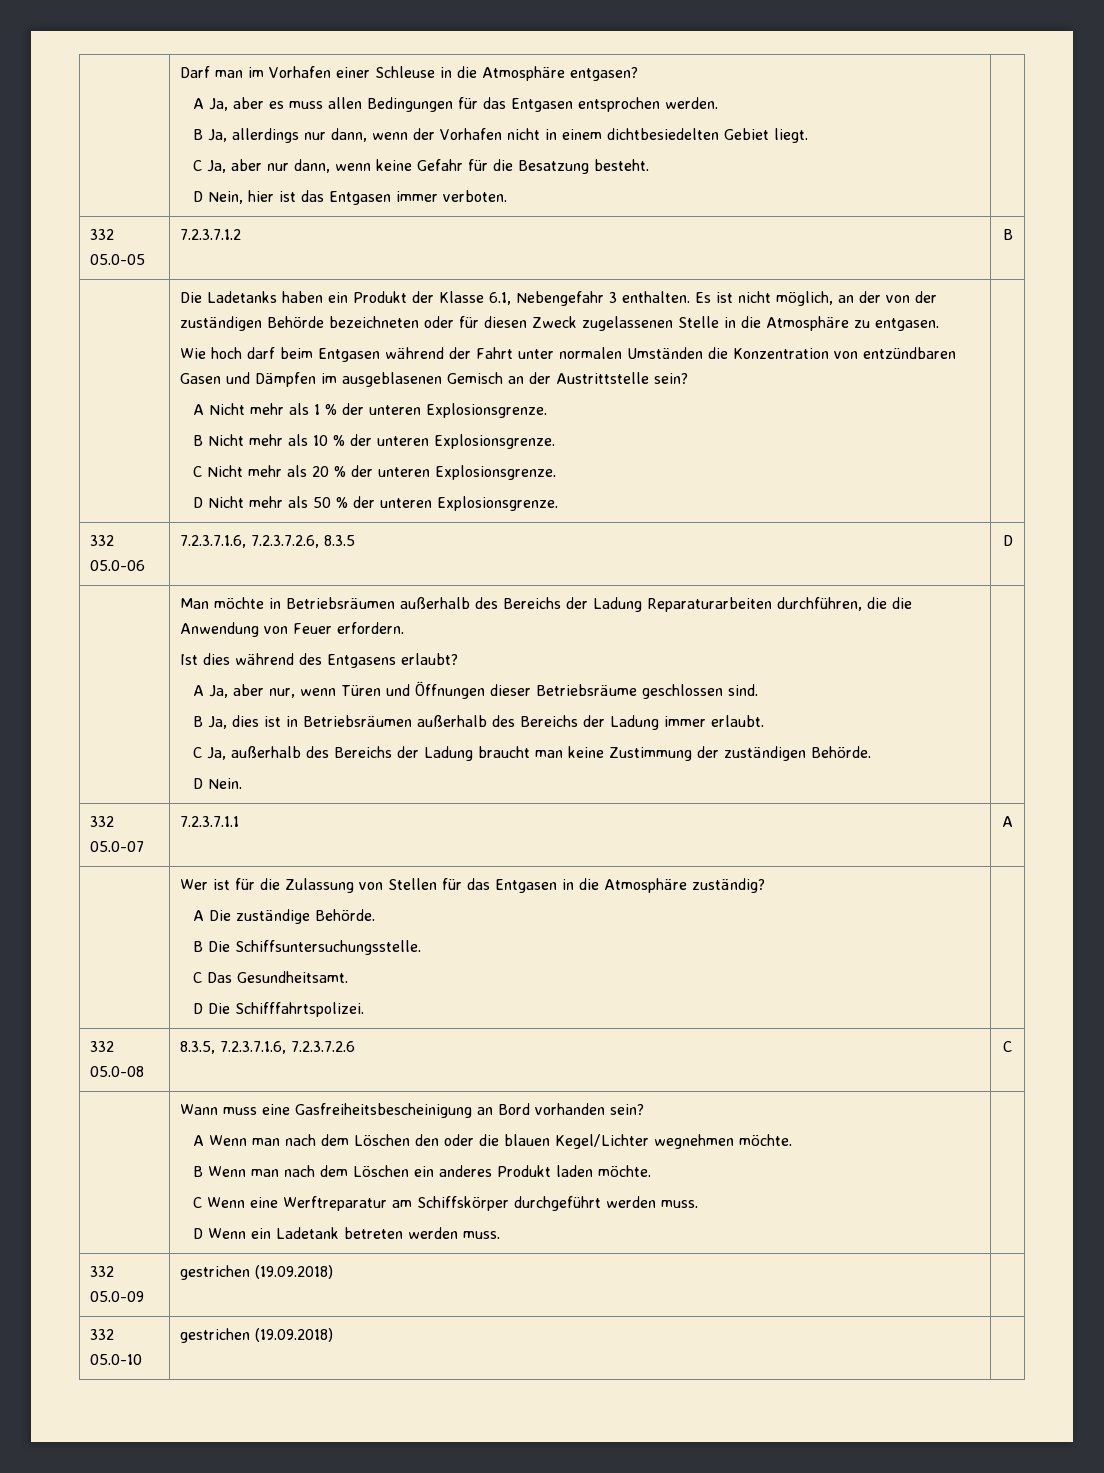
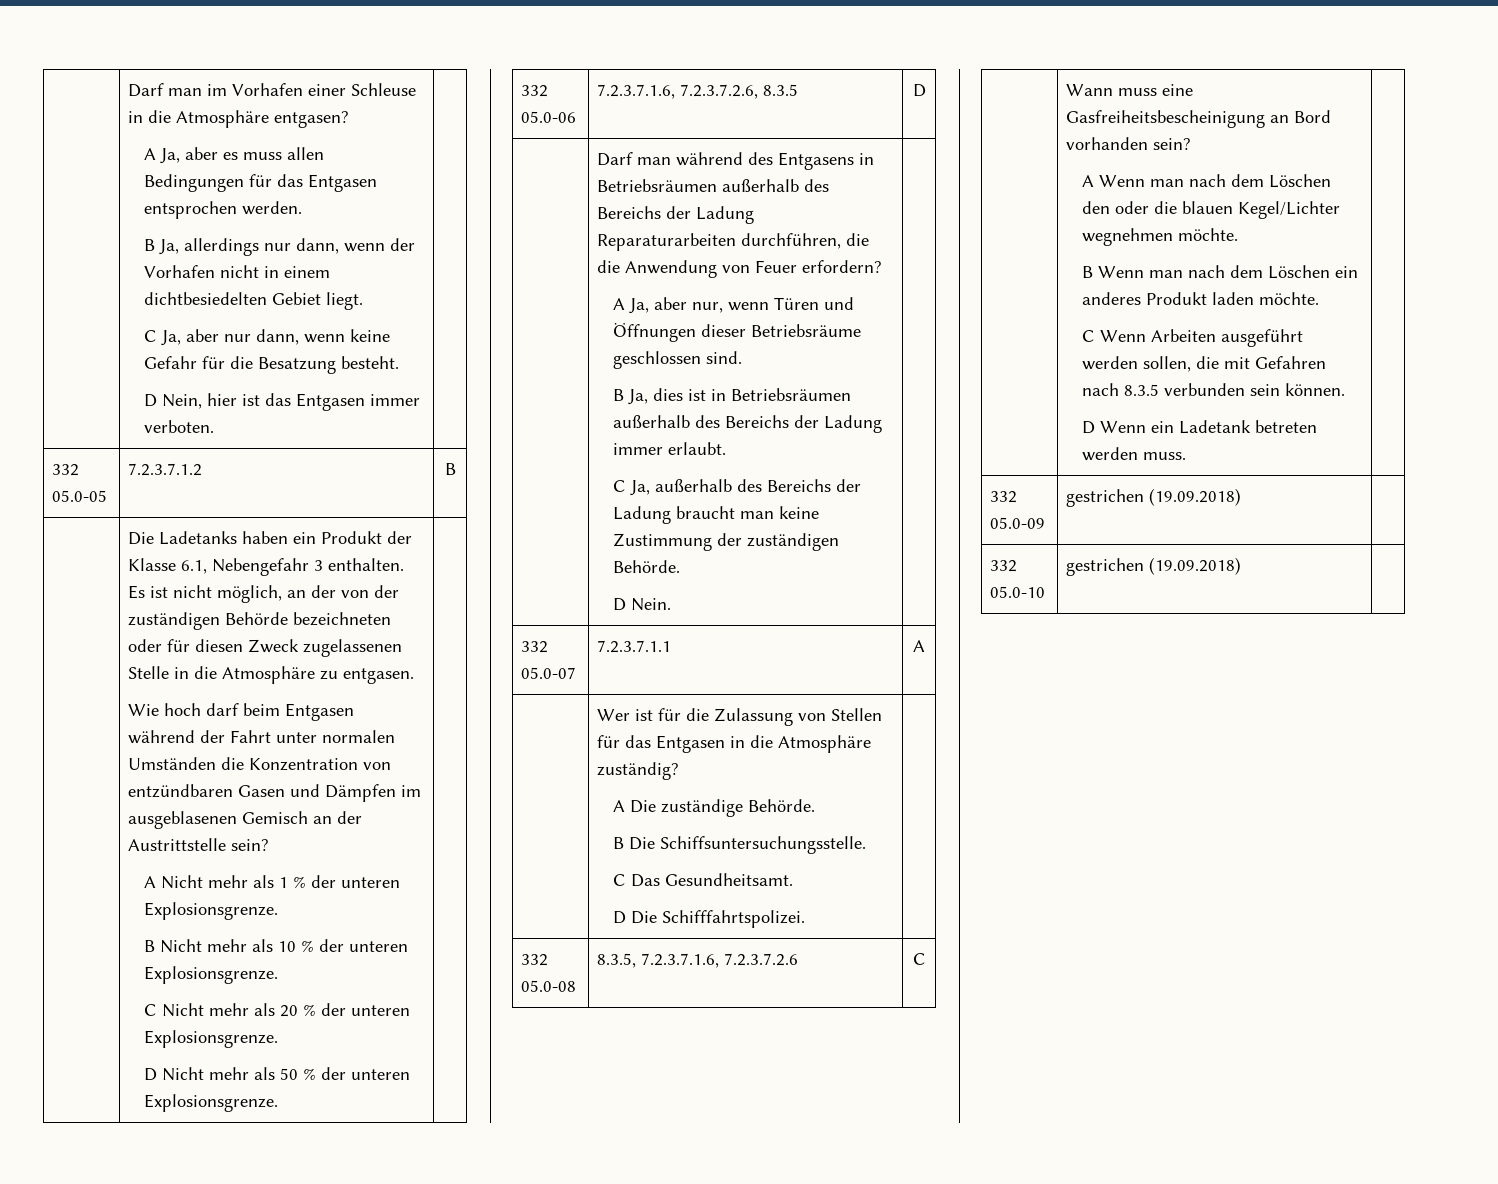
[179,597,264,609] Man möchte -> [597,152,855,170] Darf man während des Entgasens
[336,622,404,634] [179,653,458,668] erfordern. // Ist dies während des Entgasens erlaubt? -> [802,260,883,273] erfordern?
[249,1196,698,1211] eine Werftreparatur am Schiffskörper durchgeführt werden muss. -> [1150,329,1303,347] [1081,356,1326,372] [1081,383,1345,396] Arbeiten ausgeführt werden sollen, die mit Gefahren nach 8.3.5 verbunden sein können.

